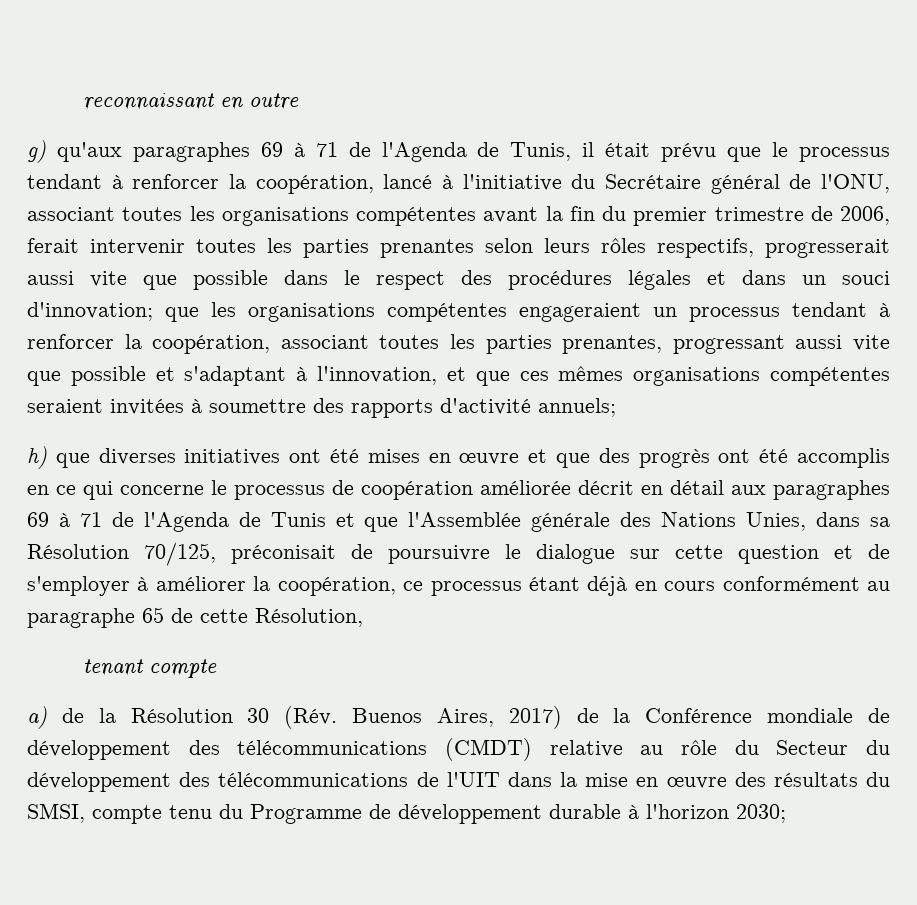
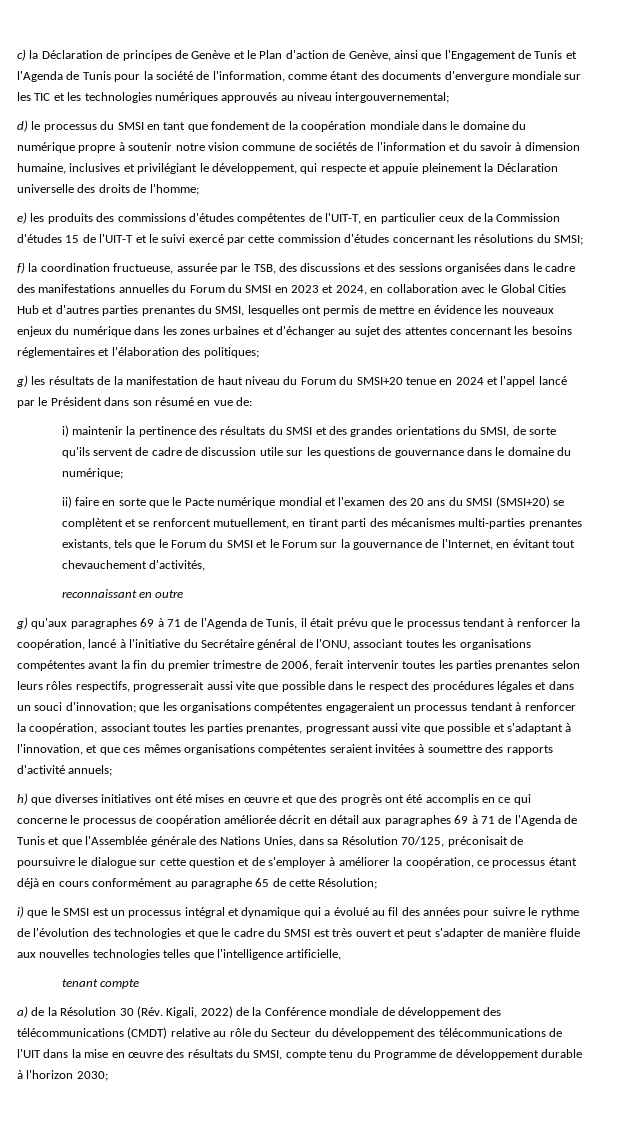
(82, 101) none -> [17,49,577,61] [17,71,582,82] [17,92,450,103] [17,120,526,132] [17,142,580,153] [17,163,558,174] [17,184,199,195] [17,212,561,224] [17,234,583,245] [17,262,575,274] [17,284,566,295] [17,305,554,316] [17,326,572,337] [17,347,259,358] [16,375,567,387] [17,397,252,408] [61,425,557,437] [61,447,572,458] [61,468,123,479] [61,496,564,508] [61,518,582,529] [61,539,575,550] [61,560,205,571] c) la Déclaration de principes de Genève et le Plan d'action de Genève, ainsi que l'Engagement de Tunis et l'Agenda de Tunis pour la société de l'information, comme étant des documents d'envergure mondiale sur les TIC et les technologies numériques approuvés au niveau intergouvernemental; // d) le processus du SMSI en tant que fondement de la coopération mondiale dans le domaine du numérique propre à soutenir notre vision commune de sociétés de l'information et du savoir à dimension humaine, inclusives et privilégiant le développement, qui respecte et appuie pleinement la Déclaration universelle des droits de l'homme; // e) les produits des commissions d'études compétentes de l'UIT-T, en particulier ceux de la Commission d'études 15 de l'UIT-T et le suivi exercé par cette commission d'études concernant les résolutions du SMSI; // f) la coordination fructueuse, assurée par le TSB, des discussions et des sessions organisées dans le cadre des manifestations annuelles du Forum du SMSI en 2023 et 2024, en collaboration avec le Global Cities Hub et d'autres parties prenantes du SMSI, lesquelles ont permis de mettre en évidence les nouveaux enjeux du numérique dans les zones urbaines et d'échanger au sujet des attentes concernant les besoins réglementaires et l'élaboration des politiques; // g) les résultats de la manifestation de haut niveau du Forum du SMSI+20 tenue en 2024 et l'appel lancé par le Président dans son résumé en vue de: // i) maintenir la pertinence des résultats du SMSI et des grandes orientations du SMSI, de sorte qu'ils servent de cadre de discussion utile sur les questions de gouvernance dans le domaine du numérique; // ii) faire en sorte que le Pacte numérique mondial et l'examen des 20 ans du SMSI (SMSI+20) se complètent et se renforcent mutuellement, en tirant parti des mécanismes multi-parties prenantes existants, tels que le Forum du SMSI et le Forum sur la gouvernance de l'Internet, en évitant tout chevauchement d'activités, //
[255,608,363,627] Résolution, -> [318,878,378,889] [17,906,579,918] [17,928,580,939] [17,949,342,960] Résolution; // i) que le SMSI est un processus intégral et dynamique qui a évolué au fil des années pour suivre le rythme de l'évolution des technologies et que le cadre du SMSI est très ouvert et peut s'adapter de manière fluide aux nouvelles technologies telles que l'intelligence artificielle,
[352,706,562,729] Buenos Aires, 2017) -> [166,1006,233,1018] Kigali, 2022)

